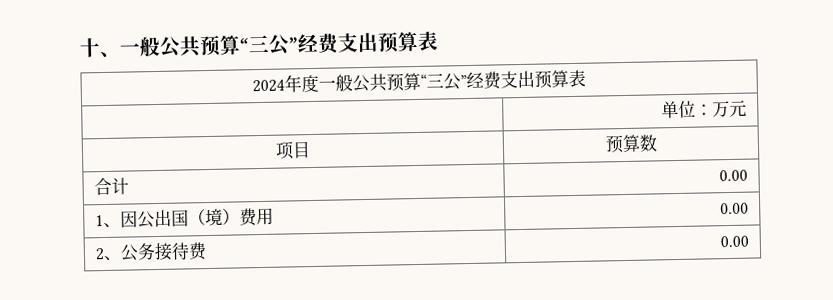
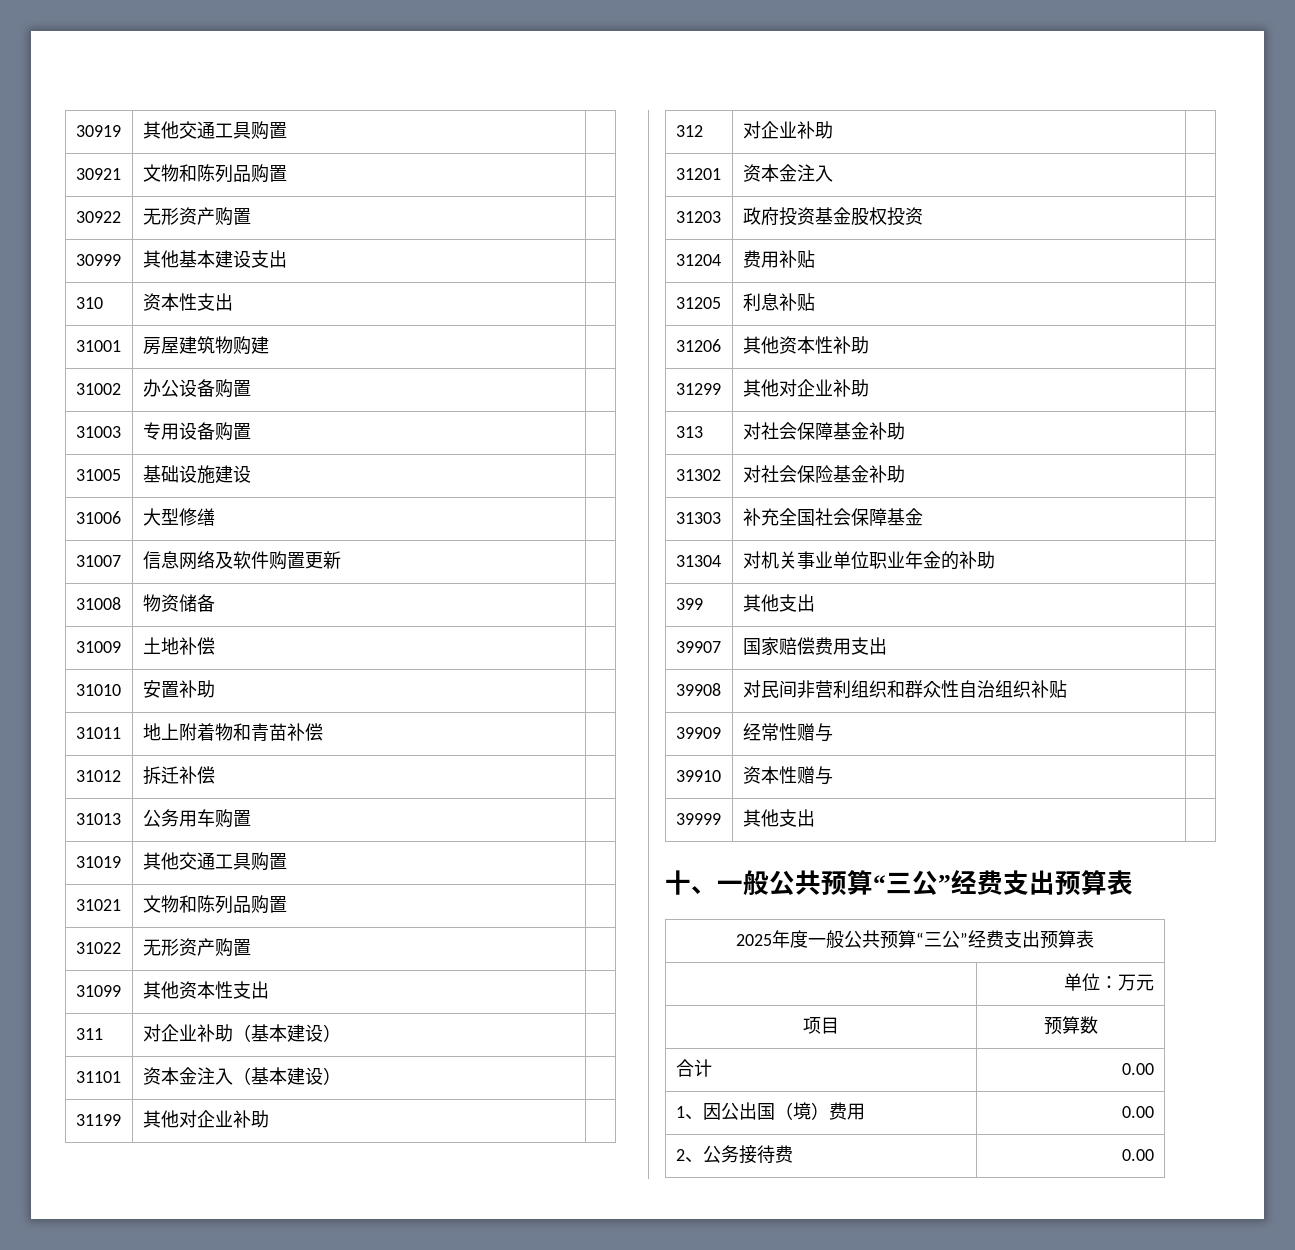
(79, 48) none -> [75,125,121,137] [142,121,287,140] [75,168,121,180] [142,164,287,183] [75,211,121,223] [142,207,251,226] [75,254,121,266] [142,250,287,268] [75,297,103,309] [142,293,233,311] [75,340,121,352] [142,336,269,355] [75,383,121,395] [142,379,251,398] [75,426,121,438] [142,422,251,441] [75,469,121,481] [142,465,251,484] [75,511,121,524] [142,508,215,526] [75,555,121,567] [142,551,341,570] [75,597,121,610] [142,594,215,612] [75,641,121,653] [142,637,215,655] [75,684,121,696] [142,680,215,698] [75,727,121,739] [142,723,323,742] [75,770,121,782] [142,766,215,785] [75,813,121,825] [142,809,251,828] [75,856,121,868] [142,852,287,871] [75,899,121,911] [142,895,287,914] [75,942,121,954] [142,938,251,957] [75,985,121,997] [142,981,269,999] [75,1028,103,1040] [142,1024,341,1042] [75,1071,121,1083] [142,1067,341,1085] [75,1114,121,1126] [142,1110,269,1128] [675,125,703,137] [742,121,833,139] [675,168,721,180] [742,164,833,182] [675,211,721,223] [742,207,923,226] [675,254,721,266] [742,250,815,268] [675,297,721,309] [742,293,815,311] [675,339,721,352] [742,336,869,354] [675,383,721,395] [742,379,869,397] [675,426,703,438] [742,422,905,440] [675,469,721,481] [742,465,905,483] [675,512,721,524] [742,508,923,526] [675,555,721,567] [742,551,995,570] [675,598,703,610] [742,594,815,612] [675,641,721,653] [742,637,887,656] [675,683,721,696] [742,680,1067,699] [675,727,721,739] [742,723,833,742] [675,770,721,782] [742,766,833,785] [675,813,721,825] [742,809,815,827] 30919 | 其他交通工具购置 | // 30921 | 文物和陈列品购置 | // 30922 | 无形资产购置 | // 30999 | 其他基本建设支出 | // 310 | 资本性支出 | // 31001 | 房屋建筑物购建 | // 31002 | 办公设备购置 | // 31003 | 专用设备购置 | // 31005 | 基础设施建设 | // 31006 | 大型修缮 | // 31007 | 信息网络及软件购置更新 | // 31008 | 物资储备 | // 31009 | 土地补偿 | // 31010 | 安置补助 | // 31011 | 地上附着物和青苗补偿 | // 31012 | 拆迁补偿 | // 31013 | 公务用车购置 | // 31019 | 其他交通工具购置 | // 31021 | 文物和陈列品购置 | // 31022 | 无形资产购置 | // 31099 | 其他资本性支出 | // 311 | 对企业补助（基本建设） | // 31101 | 资本金注入（基本建设） | // 31199 | 其他对企业补助 | // 312 | 对企业补助 | // 31201 | 资本金注入 | // 31203 | 政府投资基金股权投资 | // 31204 | 费用补贴 | // 31205 | 利息补贴 | // 31206 | 其他资本性补助 | // 31299 | 其他对企业补助 | // 313 | 对社会保障基金补助 | // 31302 | 对社会保险基金补助 | // 31303 | 补充全国社会保障基金 | // 31304 | 对机关事业单位职业年金的补助 | // 399 | 其他支出 | // 39907 | 国家赔偿费用支出 | // 39908 | 对民间非营利组织和群众性自治组织补贴 | // 39909 | 经常性赠与 | // 39910 | 资本性赠与 | // 39999 | 其他支出 | //
[252,79,285,93] 2024 -> [736,934,772,946] 2025

